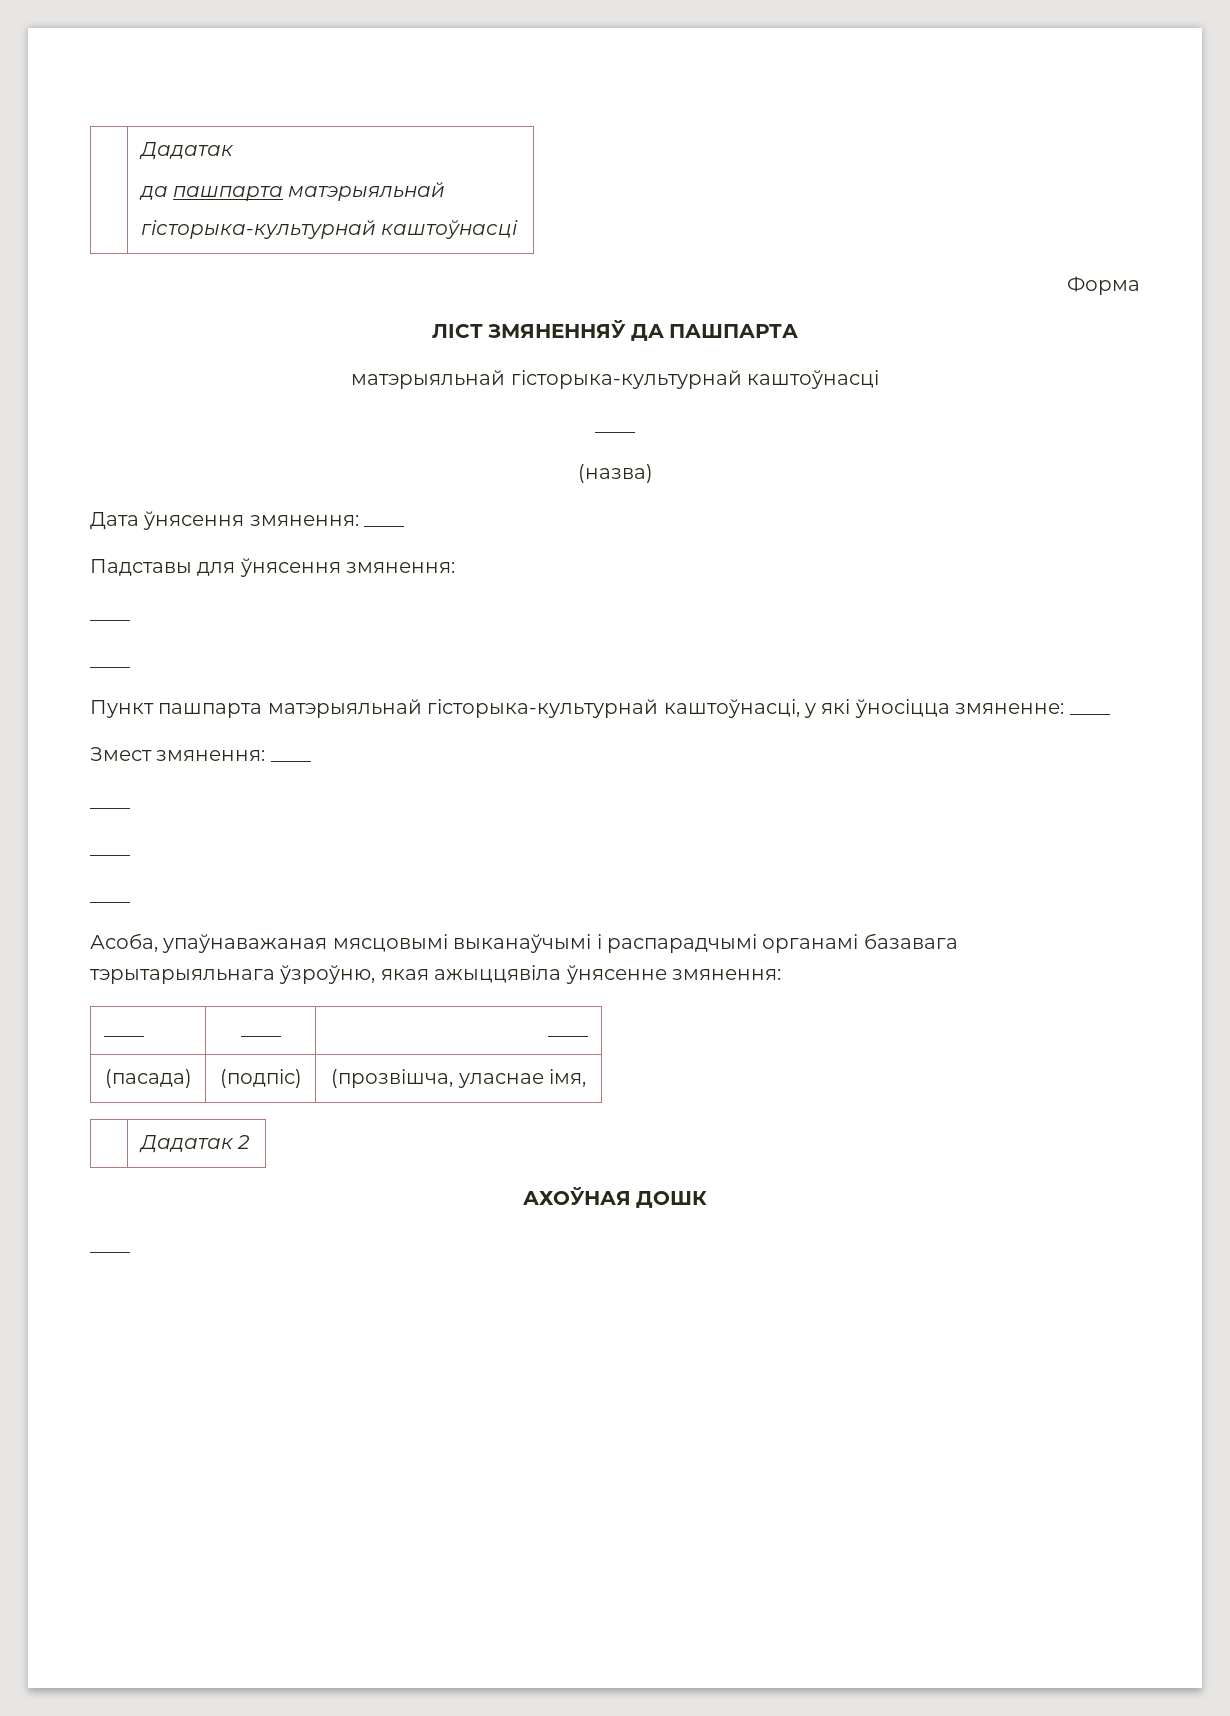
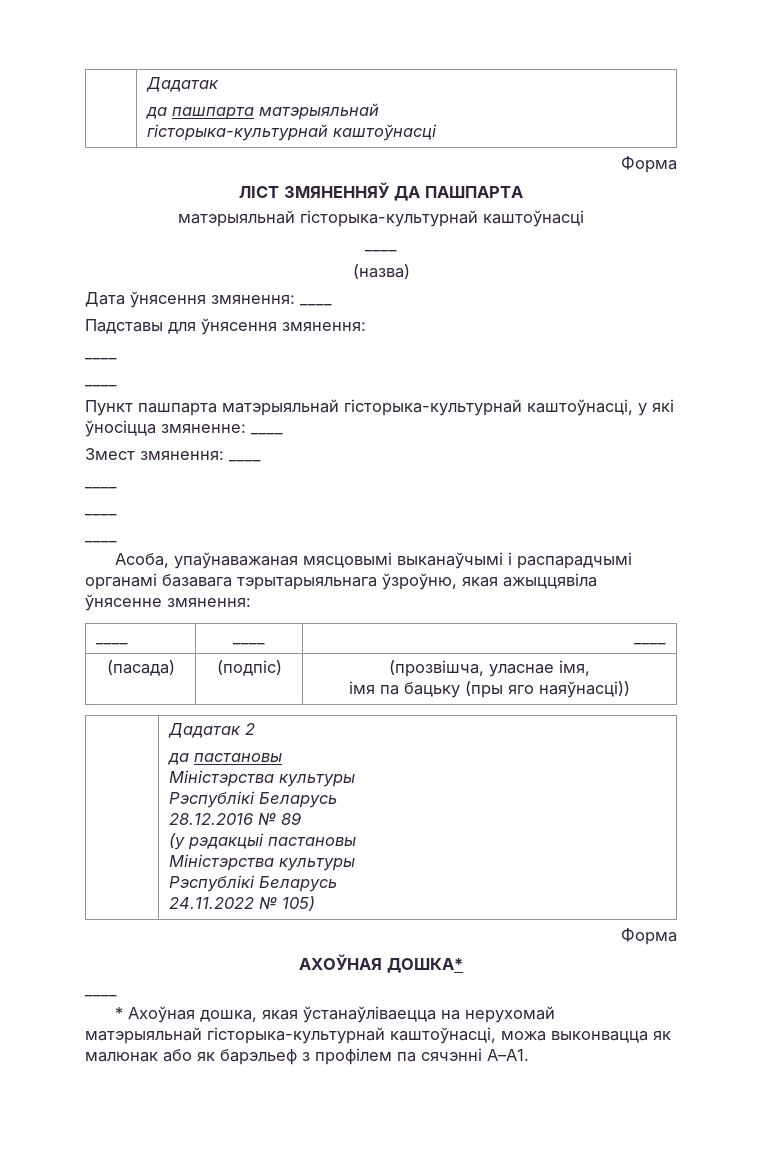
[138,1135,251,1153] // | Дадатак 2 -> [349,681,630,698] [167,723,255,738] [167,753,282,765] [168,770,355,787] [168,791,337,808] [168,812,302,825] [168,833,356,850] [168,854,355,871] [168,875,337,892] [168,896,315,911] [621,928,677,945] // iмя па бацьку (пры яго наяўнасцi)) // | Дадатак 2 // да пастановы // Мiнiстэрства культуры // Рэспублiкi Беларусь // 28.12.2016 № 89 // (у рэдакцыi пастановы // Мiнiстэрства культуры // Рэспублiкi Беларусь // 24.11.2022 № 105) // Форма
[636,1191,708,1208] [90,1252,130,1253] ДОШК // ____ -> [387,958,463,973] [85,995,117,997] [115,1006,556,1023] [85,1027,671,1044] [85,1048,529,1065] ДОШКА* // ____ // * Ахоўная дошка, якая ўстанаўлiваецца на нерухомай матэрыяльнай гiсторыка-культурнай каштоўнасцi, можа выконвацца як малюнак або як барэльеф з профiлем па сячэннi А–А1.

